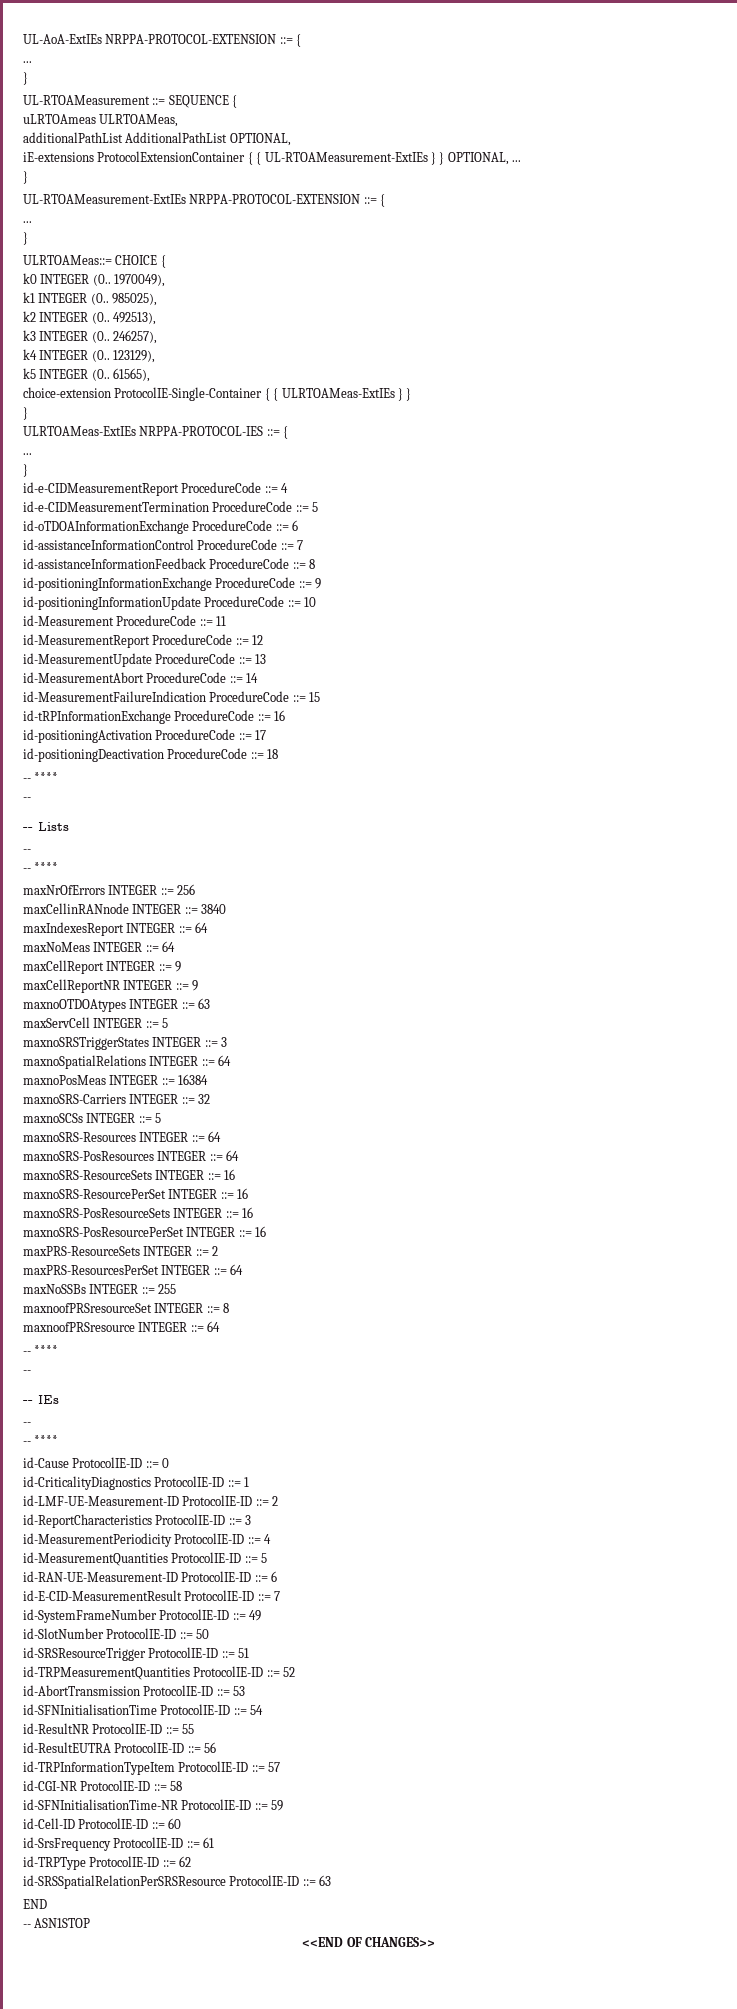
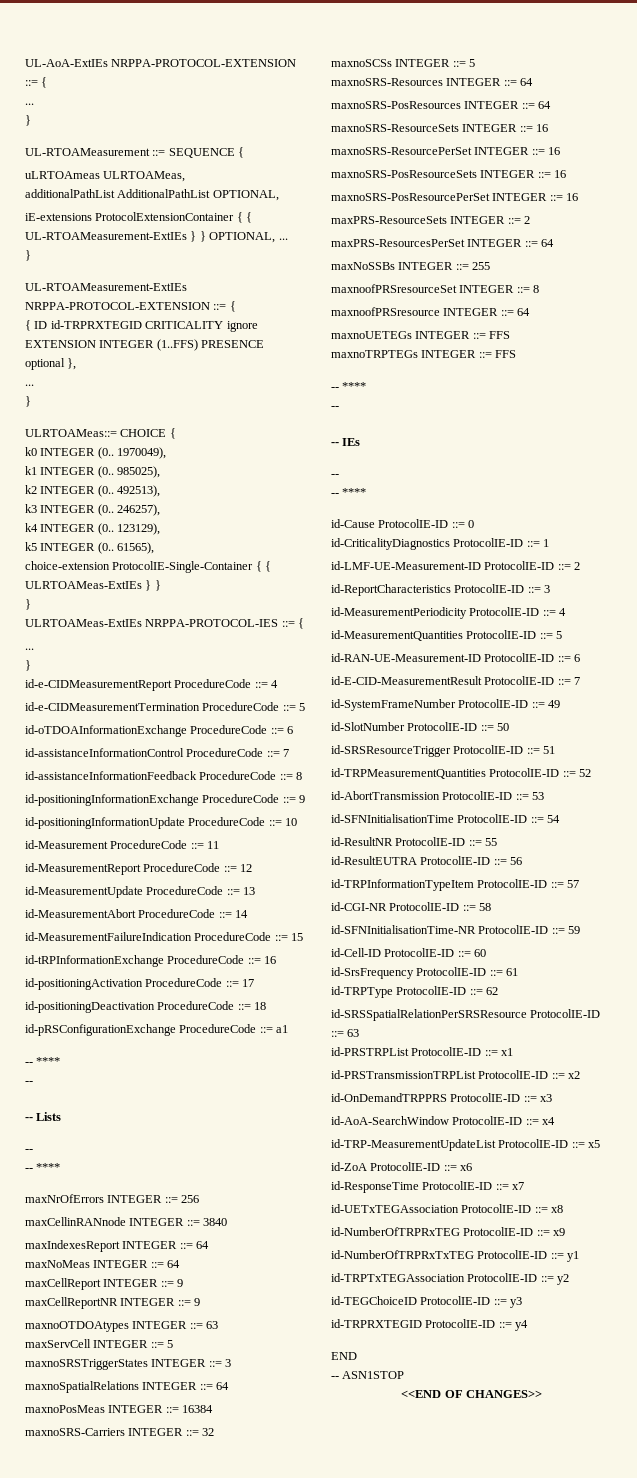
(386, 200) none -> [25,320,258,332] [25,339,265,351] [25,358,77,370] // { ID id-TRPRXTEGID CRITICALITY ignore EXTENSION INTEGER (1..FFS) PRESENCE optional },
(279, 754) none -> [25,1024,289,1036] // id-pRSConfigurationExchange ProcedureCode ::= a1
(221, 1326) none -> [331,331,511,339] [331,350,517,358] // maxnoUETEGs INTEGER ::= FFS // maxnoTRPTEGs INTEGER ::= FFS
(332, 1880) none -> [331,1047,514,1056] [331,1070,581,1079] [331,1093,553,1102] [331,1116,556,1125] [331,1139,601,1151] [331,1162,473,1171] [331,1181,525,1193] [331,1204,564,1213] [331,1227,566,1236] [331,1250,580,1262] [331,1273,570,1285] [331,1296,523,1308] [331,1319,529,1331] // id-PRSTRPList ProtocolIE-ID ::= x1 // id-PRSTransmissionTRPList ProtocolIE-ID ::= x2 // id-OnDemandTRPPRS ProtocolIE-ID ::= x3 // id-AoA-SearchWindow ProtocolIE-ID ::= x4 // id-TRP-MeasurementUpdateList ProtocolIE-ID ::= x5 // id-ZoA ProtocolIE-ID ::= x6 // id-ResponseTime ProtocolIE-ID ::= x7 // id-UETxTEGAssociation ProtocolIE-ID ::= x8 // id-NumberOfTRPRxTEG ProtocolIE-ID ::= x9 // id-NumberOfTRPRxTxTEG ProtocolIE-ID ::= y1 // id-TRPTxTEGAssociation ProtocolIE-ID ::= y2 // id-TEGChoiceID ProtocolIE-ID ::= y3 // id-TRPRXTEGID ProtocolIE-ID ::= y4

